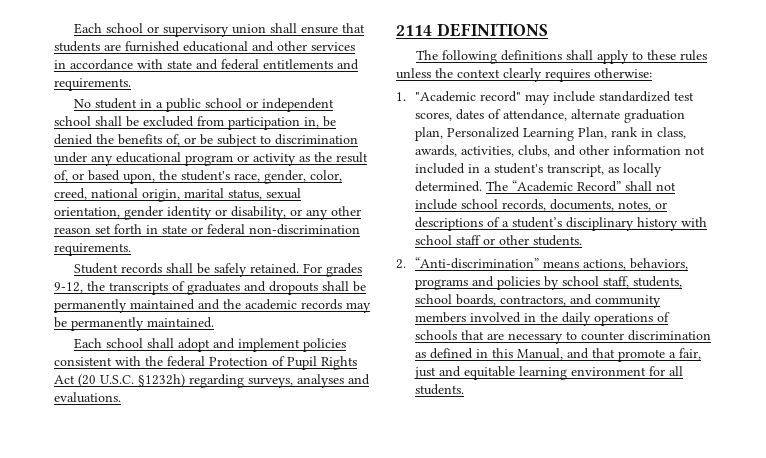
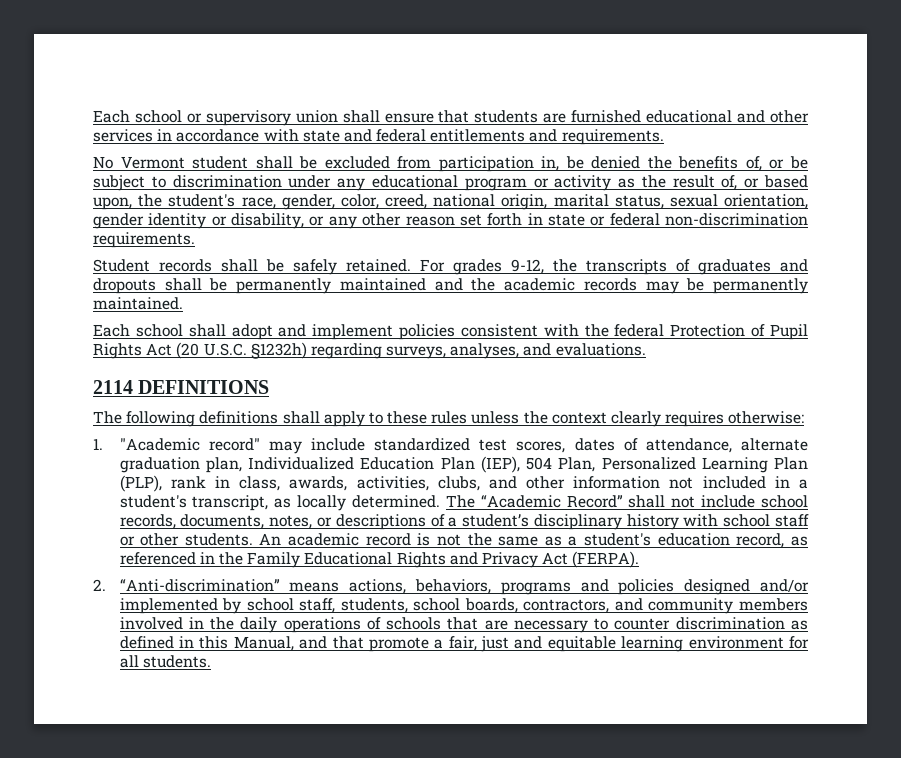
[95,98,335,112] [54,116,91,126] student in a public school or independent school -> [120,156,249,169] Vermont student
[297,374,344,388] analyses -> [450,343,520,359] analyses,
[447,127,608,141] Personalized Learning Plan, -> [248,456,808,473] [119,475,162,492] Individualized Education Plan (IEP), 504 Plan, Personalized Learning Plan (PLP),
(583, 240) none -> [259,533,809,548] [119,551,640,568] An academic record is not the same as a student's education record, as referenced in the Family Educational Rights and Privacy Act (FERPA).
(541, 283) none -> [684,579,809,595] [119,598,218,614] designed and/or implemented

